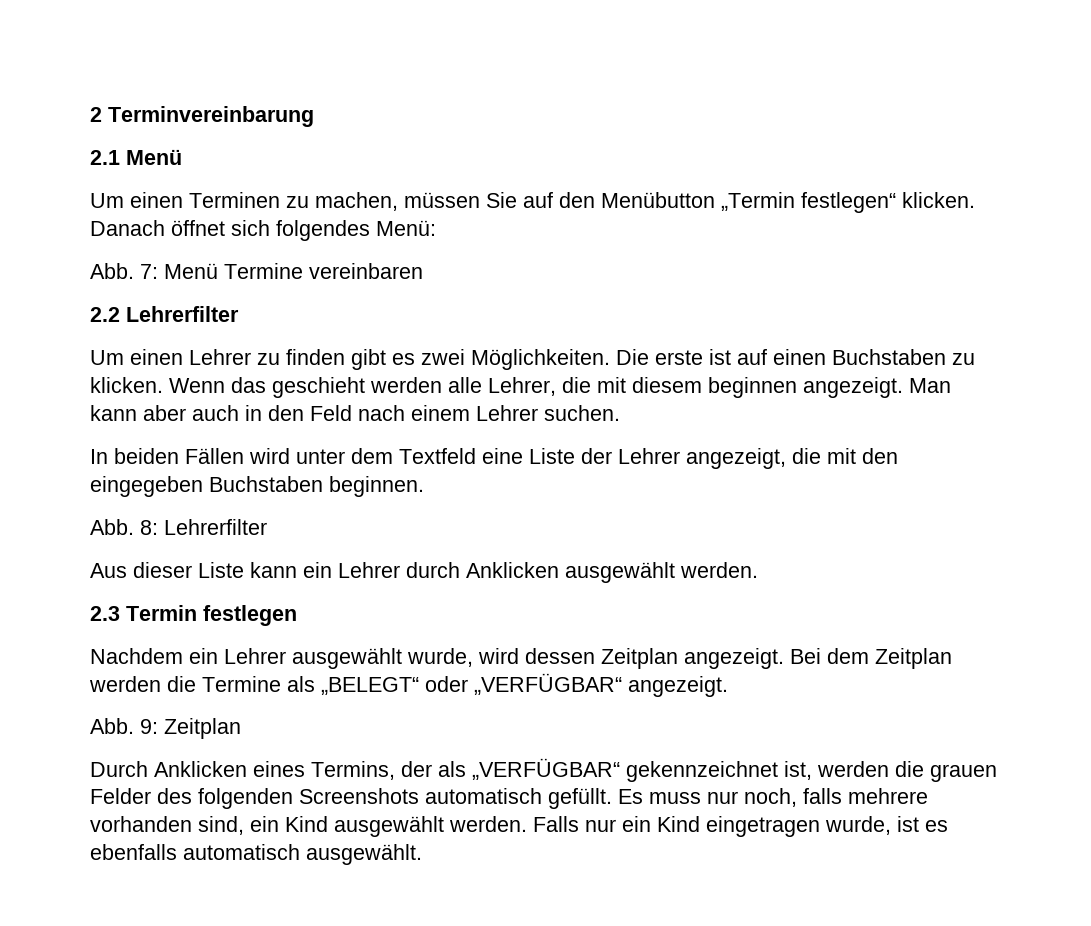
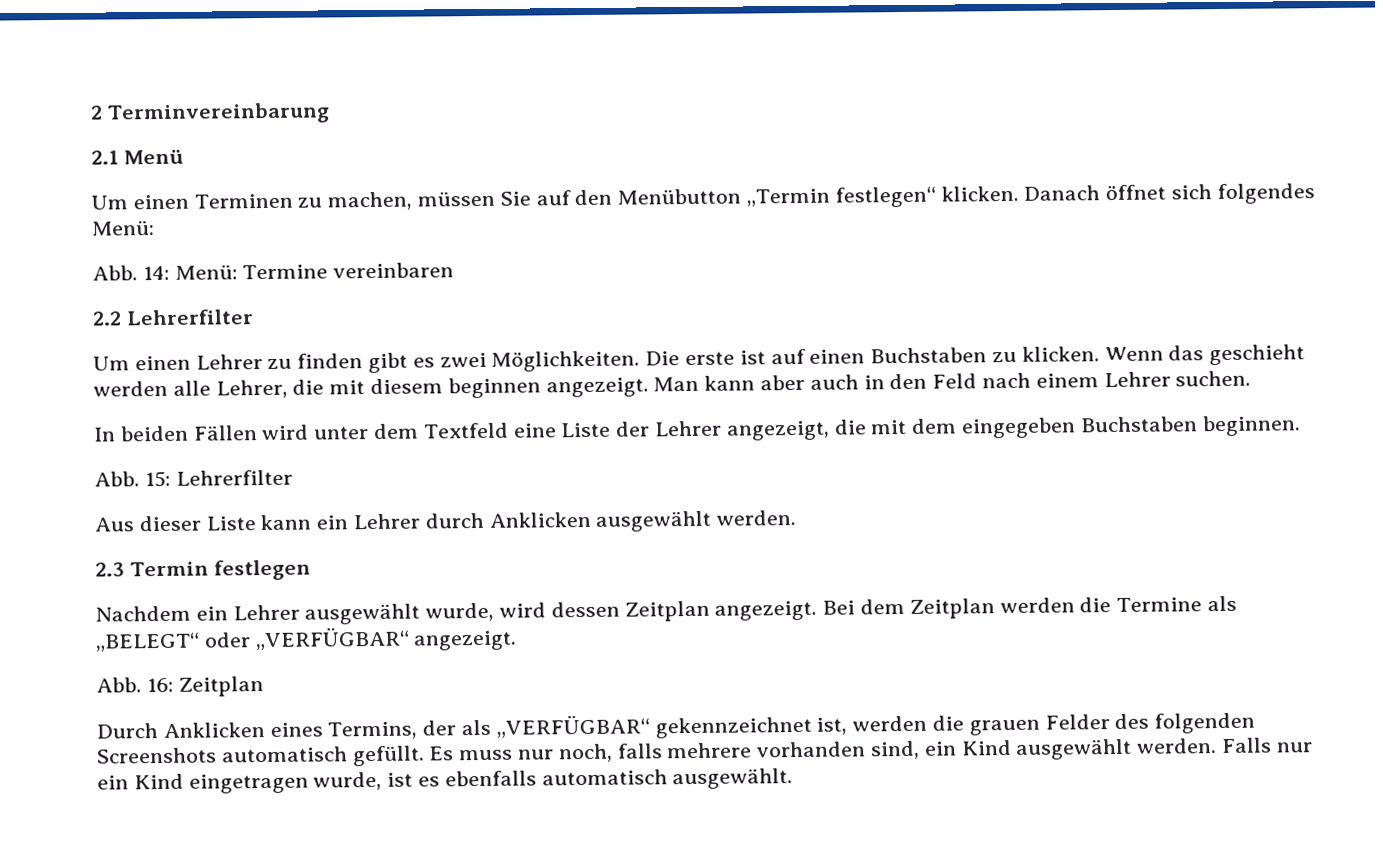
[140,263,218,279] 7: Menü -> [142,265,238,281] 14: Menü:
[862,448,898,464] den -> [911,418,958,434] dem
[140,520,158,535] 8: -> [144,470,171,488] 15:
[140,719,158,734] 9: -> [146,677,174,693] 16:

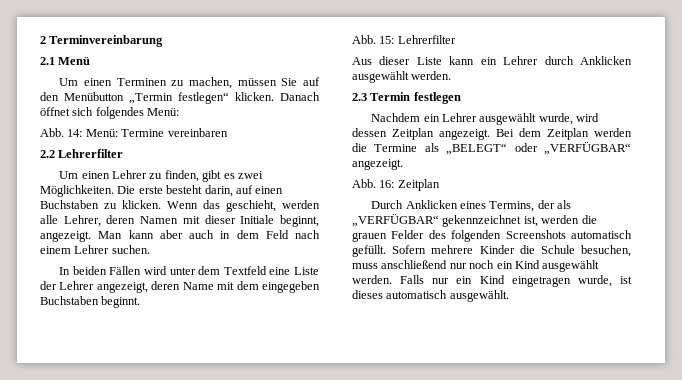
[297,353,364,369] finden -> [164,170,199,182] finden,
[739,350,766,365] ist -> [166,185,233,197] besteht darin,
[1209,344,1306,366] geschieht -> [226,200,276,212] geschieht,
[292,377,541,399] die mit diesem beginnen -> [106,215,319,227] deren Namen mit dieser Initiale beginnt,
[889,373,928,390] den -> [236,230,259,239] dem
[833,419,867,435] die -> [151,281,214,290] deren Name
[1201,415,1301,437] beginnen. -> [101,296,141,308] beginnt.
[428,740,921,763] Es muss nur noch, falls mehrere vorhanden sind, -> [392,245,631,257] [352,260,495,269] Sofern mehrere Kinder die Schule besuchen, muss anschließend nur noch
[418,770,537,787] es ebenfalls -> [352,290,383,299] dieses

